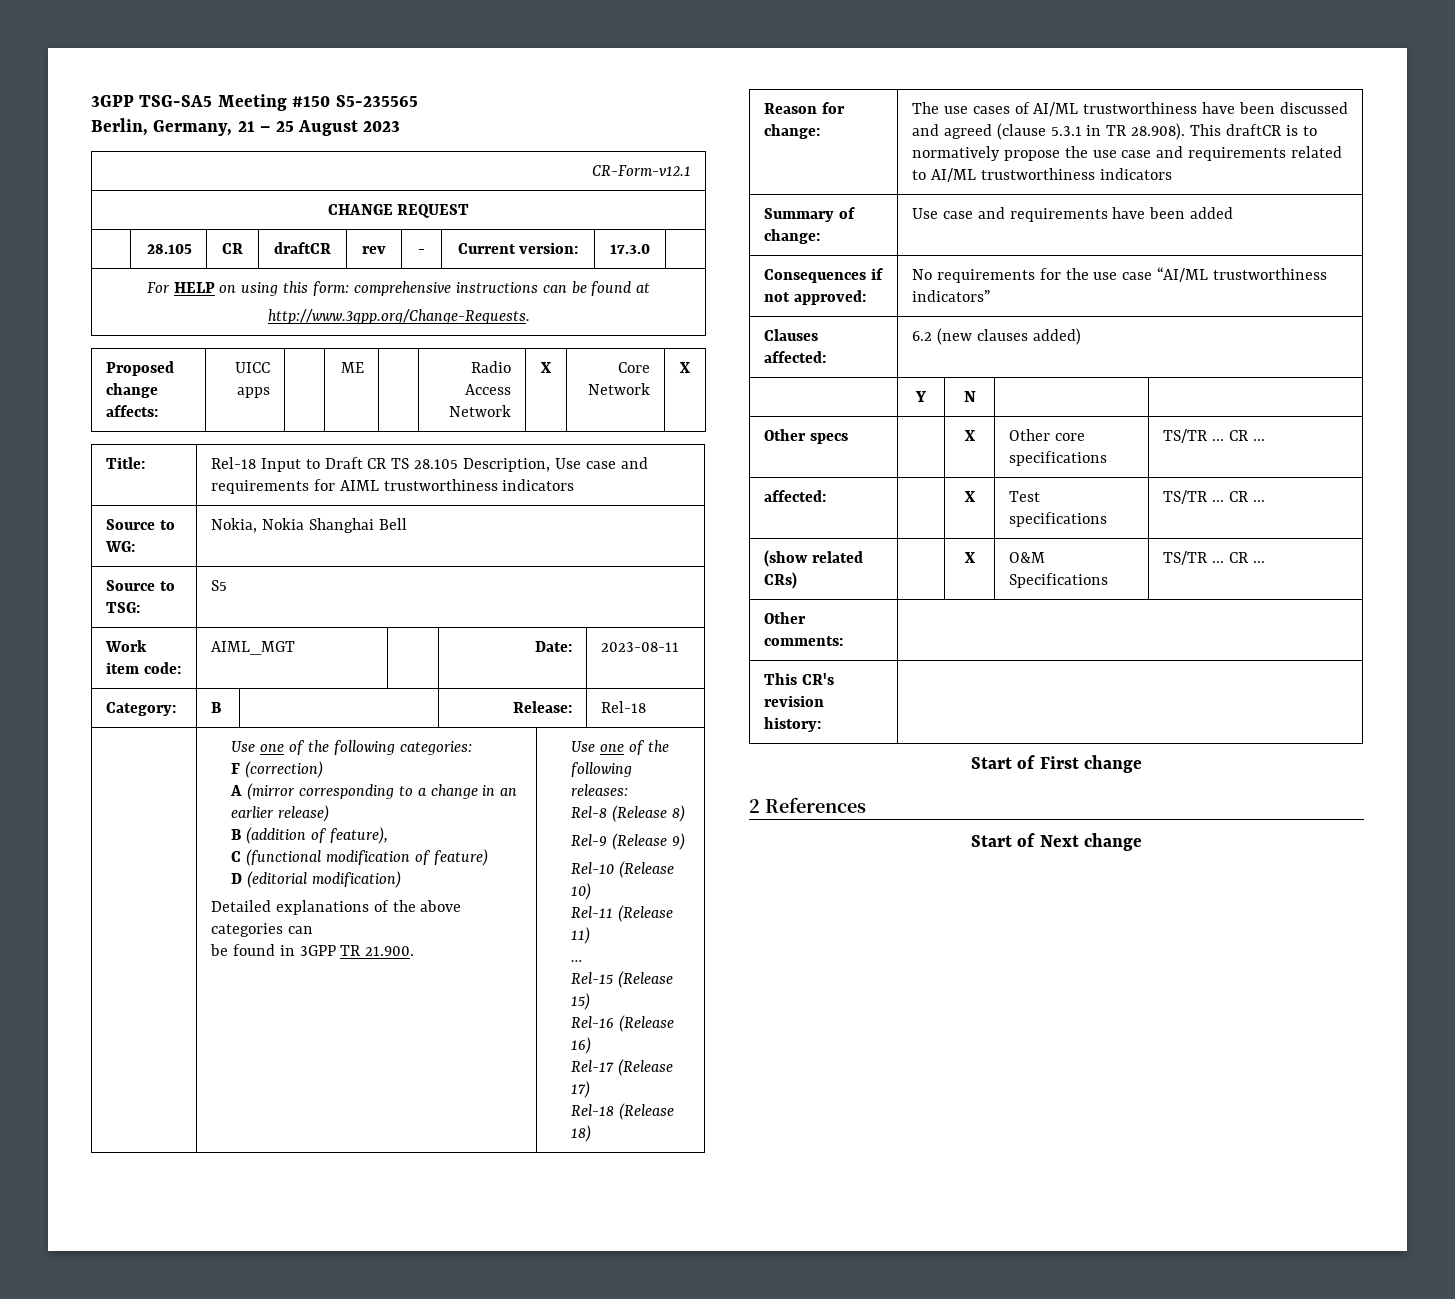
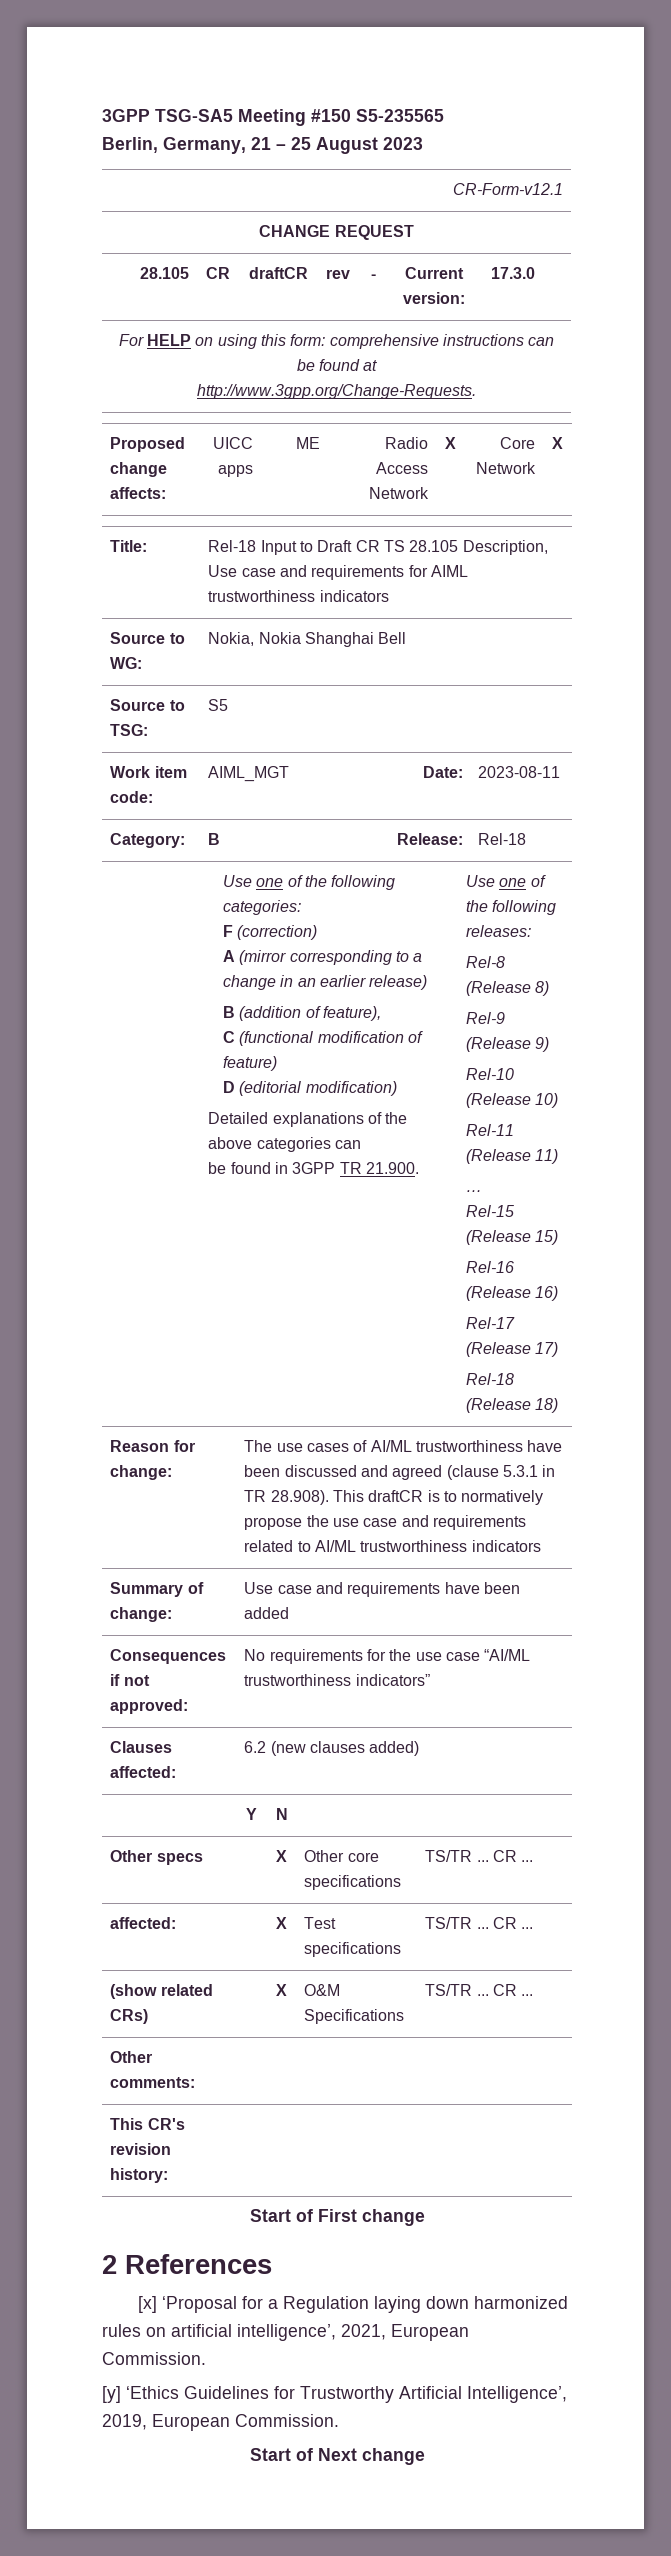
(866, 805) none -> [138,2296,569,2313] [102,2324,469,2341] [102,2352,206,2365] [102,2386,567,2403] [102,2414,339,2431] // [x] ‘Proposal for a Regulation laying down harmonized rules on artificial intelligence’, 2021, European Commission. // [y] ‘Ethics Guidelines for Trustworthy Artificial Intelligence’, 2019, European Commission.

